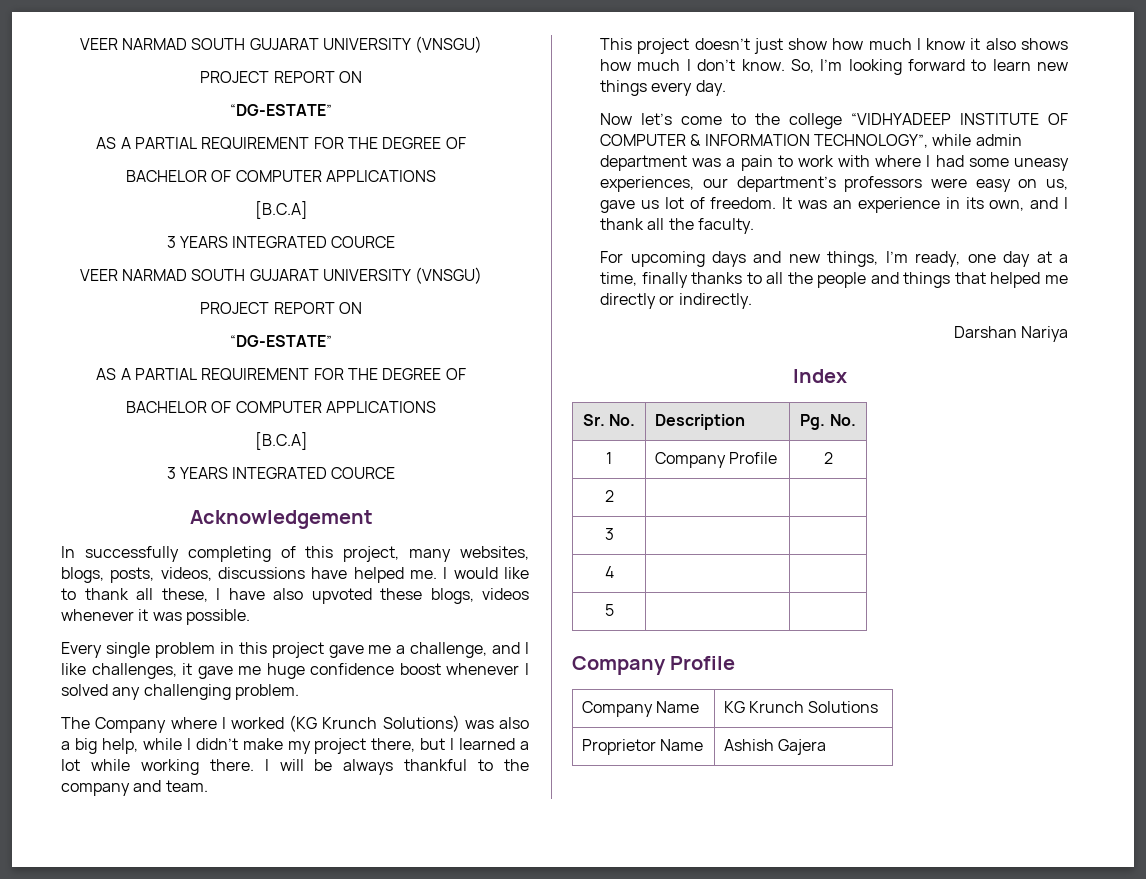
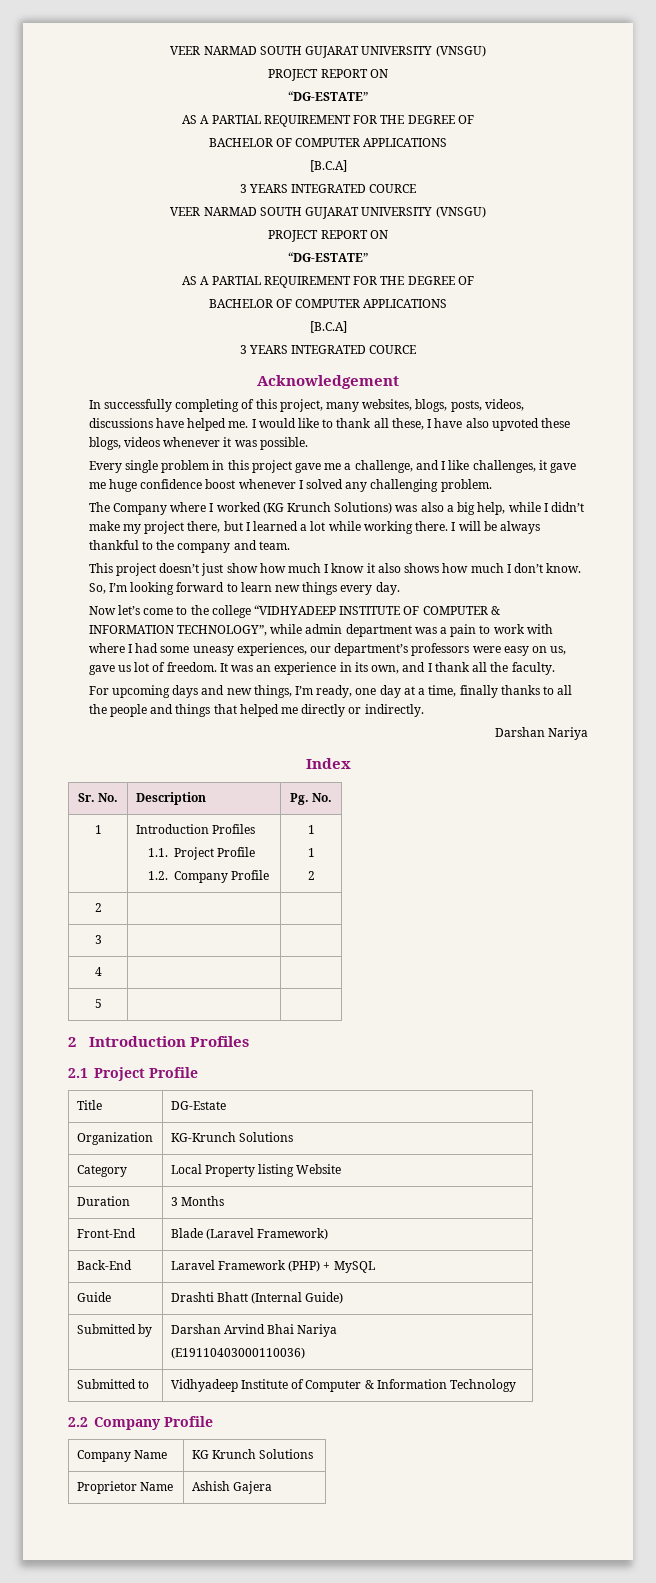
(612, 458) none -> [135,824,255,834] [147,847,256,860] [147,871,168,880] Introduction Profiles // 1.1. Project Profile // 1.2.
(777, 458) none -> [307,825,315,834] [307,848,315,857] 1 // 1 //
(614, 610) none -> [68,1036,249,1047] [68,1067,198,1081] [76,1100,102,1110] [170,1101,226,1110] [76,1132,153,1145] [170,1132,293,1142] [76,1165,127,1177] [170,1164,342,1177] [76,1196,130,1206] [170,1196,224,1206] [76,1228,136,1238] [170,1228,329,1240] [76,1260,132,1270] [170,1260,375,1273] [76,1292,111,1302] [170,1292,344,1304] [76,1324,152,1337] [170,1324,338,1337] [170,1347,305,1359] [76,1379,149,1389] [170,1379,517,1392] [68,1417,88,1427] 2 Introduction Profiles // 2.1 Project Profile // Title | DG-Estate // Organization | KG-Krunch Solutions // Category | Local Property listing Website // Duration | 3 Months // Front-End | Blade (Laravel Framework) // Back-End | Laravel Framework (PHP) + MySQL // Guide | Drashti Bhatt (Internal Guide) // Submitted by | Darshan Arvind Bhai Nariya // (E19110403000110036) // Submitted to | Vidhyadeep Institute of Computer & Information Technology // 2.2

